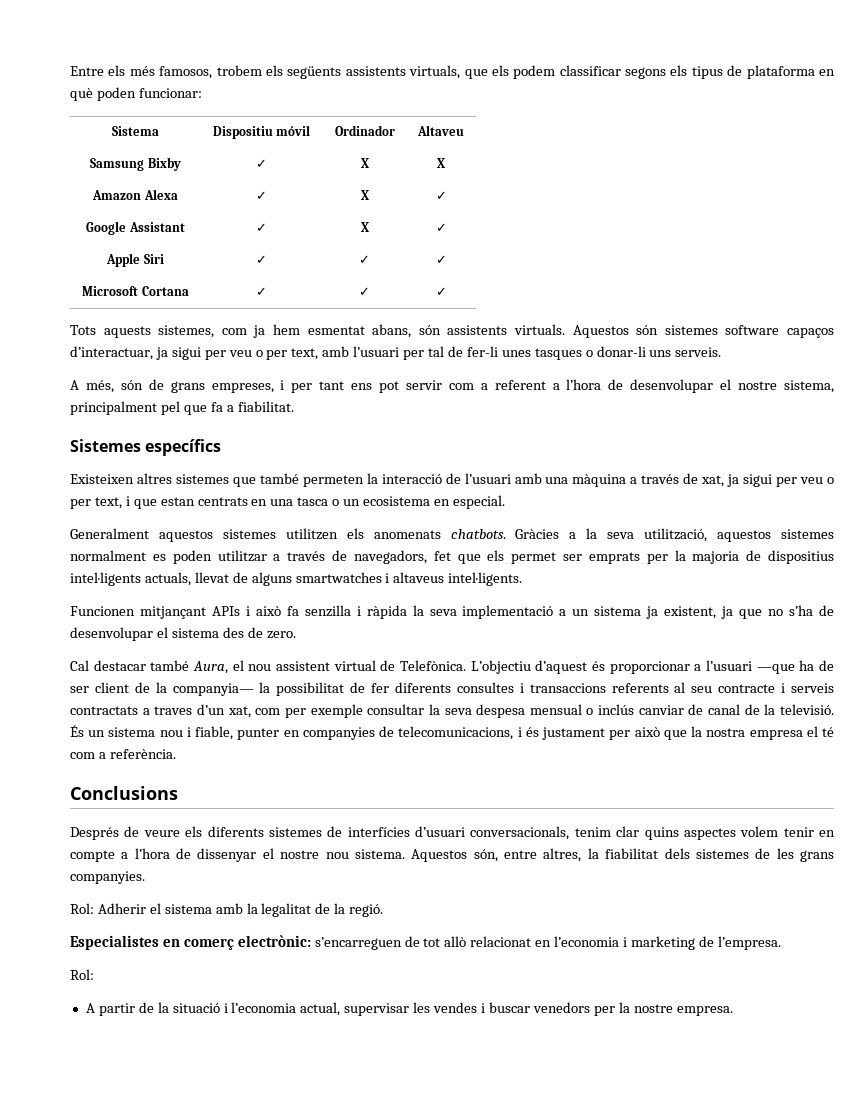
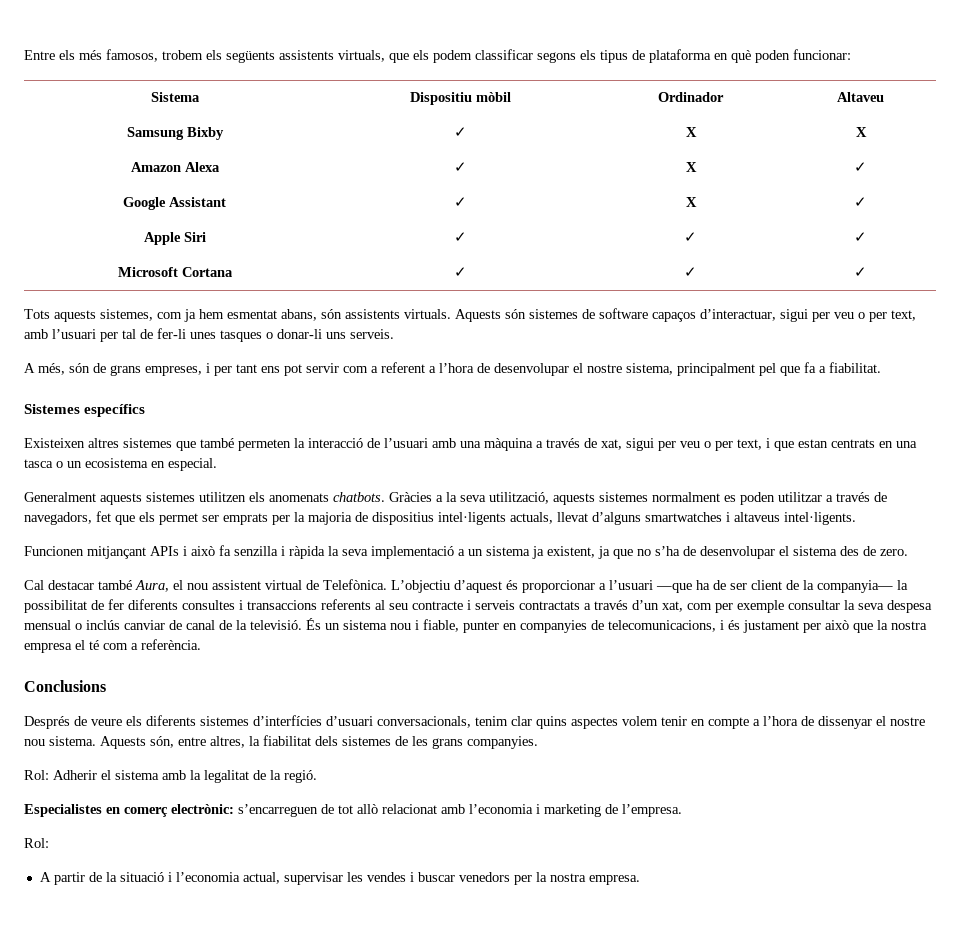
[276,125,311,136] móvil -> [475,92,511,102] mòbil
[572,325,629,338] Aquestos -> [455,309,501,322] Aquests
(718, 330) none -> [582,309,595,319] de
[155,347,168,360] ja -> (776, 315) none
[727,474,740,487] ja -> (622, 444) none
[158,530,213,542] aquestos -> [100,493,142,505] aquests
[717,530,772,542] aquestos -> [553,493,595,505] aquests
[232,572,292,586] de alguns -> [592,512,641,525] d’alguns
[154,706,193,715] traves -> [594,600,628,610] través
[327,826,410,837] de interfícies -> [253,715,322,726] d’interfícies
[411,849,468,862] Aquestos -> [100,736,146,749] Aquests
[535,940,552,947] en -> [441,804,465,814] amb
[633,1004,673,1013] nostre -> [549,873,586,882] nostra

